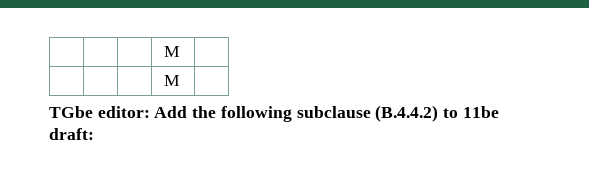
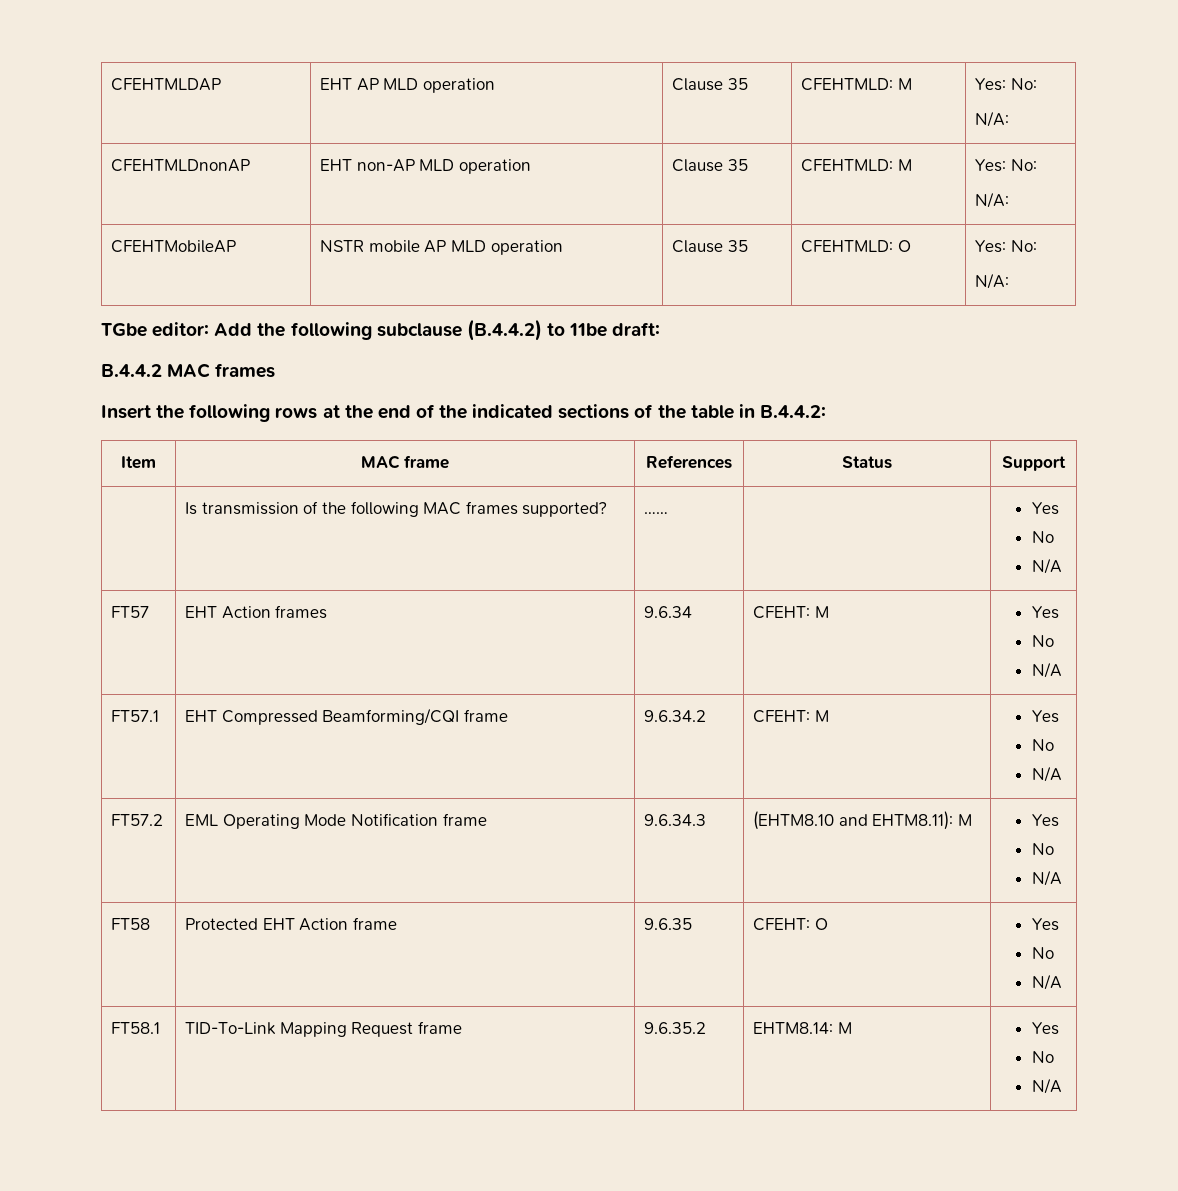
[163,46,180,57] [163,75,180,86] | | | M | // | | | M | -> [111,78,222,91] [320,78,496,93] [672,78,748,91] [801,78,912,91] [975,78,1037,91] [975,111,1010,127] [111,159,251,172] [320,159,532,174] [672,159,748,172] [801,159,912,172] [975,159,1037,172] [975,192,1010,208] [111,240,237,253] [320,240,563,255] [672,240,748,253] [801,240,911,253] [975,240,1037,253] [975,273,1010,289] CFEHTMLDAP | EHT AP MLD operation | Clause 35 | CFEHTMLD: M | Yes: No: // N/A: // CFEHTMLDnonAP | EHT non-AP MLD operation | Clause 35 | CFEHTMLD: M | Yes: No: // N/A: // CFEHTMobileAP | NSTR mobile AP MLD operation | Clause 35 | CFEHTMLD: O | Yes: No: // N/A:
(94, 134) none -> [101,363,276,378] [101,404,826,422] [121,456,156,469] [360,455,450,469] [646,455,732,469] [842,456,892,469] [1002,456,1066,471] [185,501,608,517] [644,512,669,514] [1031,502,1059,515] [1031,531,1054,543] [1031,558,1062,574] [111,606,150,618] [185,605,328,619] [644,606,693,618] [753,606,829,619] [1031,606,1059,619] [1031,635,1054,647] [1031,662,1062,678] [111,710,160,722] [185,708,509,725] [644,710,707,722] [753,710,829,723] [1031,710,1059,723] [1031,739,1054,751] [1031,766,1062,782] [111,814,164,826] [185,813,487,829] [644,814,707,826] [753,811,973,830] [1031,814,1059,827] [1031,843,1054,855] [1031,870,1062,886] [111,918,151,930] [185,917,398,931] [644,918,693,930] [753,918,828,931] [1031,918,1059,931] [1031,947,1054,959] [1031,974,1062,990] [111,1022,161,1034] [185,1021,463,1037] [644,1022,707,1034] [753,1022,852,1034] [1031,1022,1059,1035] [1031,1051,1054,1063] [1031,1078,1062,1094] // B.4.4.2 MAC frames // Insert the following rows at the end of the indicated sections of the table in B.4.4.2: // Item | MAC frame | References | Status | Support // | Is transmission of the following MAC frames supported? | …… | | Yes // No // N/A // FT57 | EHT Action frames | 9.6.34 | CFEHT: M | Yes // No // N/A // FT57.1 | EHT Compressed Beamforming/CQI frame | 9.6.34.2 | CFEHT: M | Yes // No // N/A // FT57.2 | EML Operating Mode Notification frame | 9.6.34.3 | (EHTM8.10 and EHTM8.11): M | Yes // No // N/A // FT58 | Protected EHT Action frame | 9.6.35 | CFEHT: O | Yes // No // N/A // FT58.1 | TID-To-Link Mapping Request frame | 9.6.35.2 | EHTM8.14: M | Yes // No // N/A

